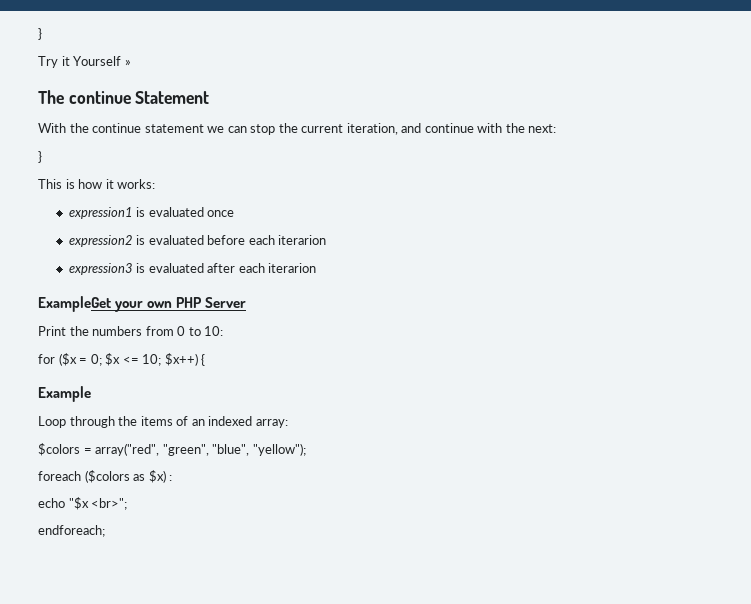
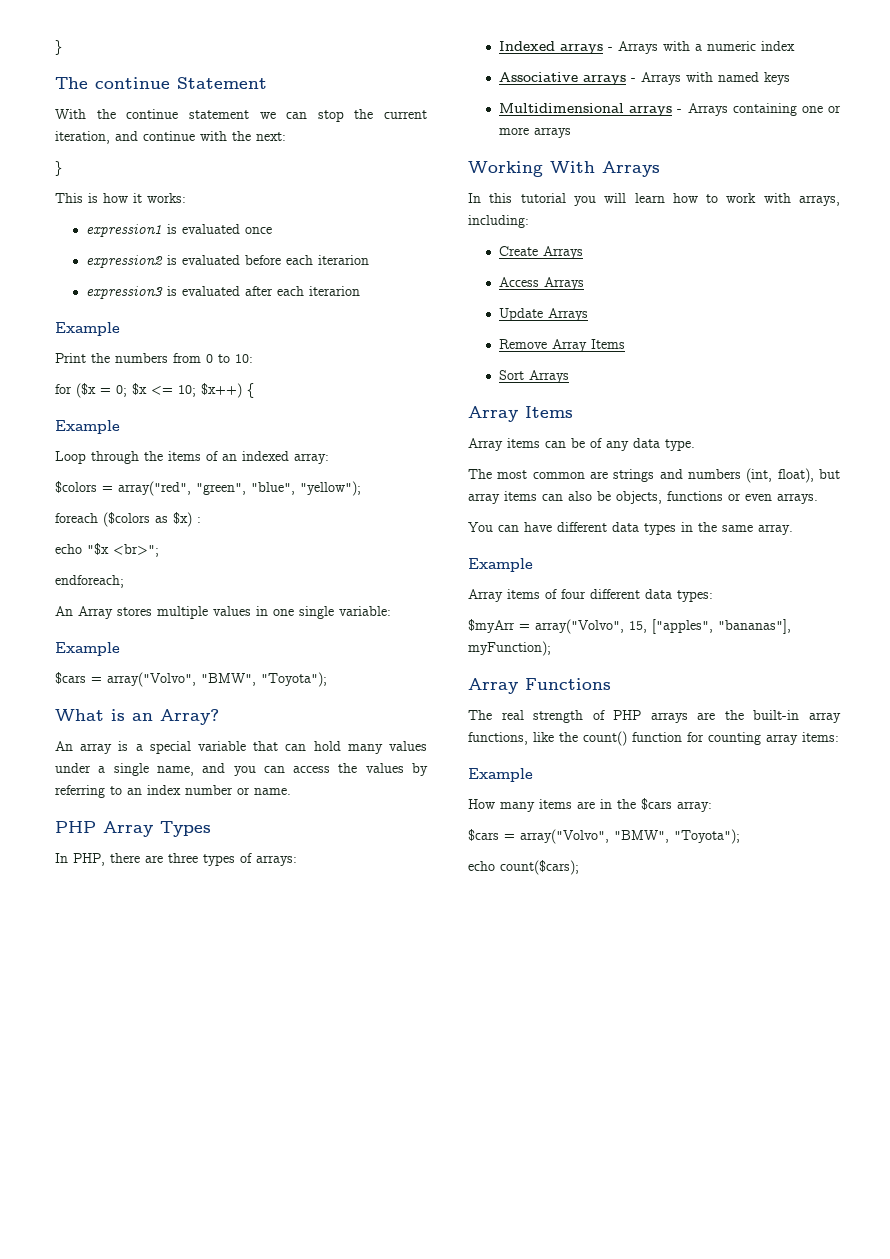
[38,28,42,40] [38,56,131,68] } // Try it Yourself » -> [55,40,62,55] }
[38,296,247,312] ExampleGet your own PHP Server -> [55,322,120,336] Example
(105, 531) none -> [55,606,391,619] [55,642,120,656] [55,672,327,687] [55,709,219,725] [55,741,427,754] [55,763,429,776] [55,785,291,798] [55,821,211,837] [55,853,297,866] [498,41,795,54] [498,72,790,85] [498,103,842,116] [498,127,571,138] [468,161,660,177] [468,193,840,206] [468,215,529,228] [498,246,583,259] [498,277,584,290] [498,308,588,321] [498,339,625,352] [498,370,569,383] [468,406,573,422] [468,438,695,451] [468,468,840,483] [468,491,818,504] [468,522,793,535] [468,558,533,572] [468,589,713,602] [468,619,791,634] [468,641,551,656] [468,678,611,694] [468,710,841,723] [468,731,839,746] [468,768,533,782] [468,798,712,812] [468,829,740,844] [468,860,579,875] // An Array stores multiple values in one single variable: // Example // $cars = array("Volvo", "BMW", "Toyota"); // What is an Array? // An array is a special variable that can hold many values under a single name, and you can access the values by referring to an index number or name. // PHP Array Types // In PHP, there are three types of arrays: // Indexed arrays - Arrays with a numeric index // Associative arrays - Arrays with named keys // Multidimensional arrays - Arrays containing one or more arrays // Working With Arrays // In this tutorial you will learn how to work with arrays, including: // Create Arrays // Access Arrays // Update Arrays // Remove Array Items // Sort Arrays // Array Items // Array items can be of any data type. // The most common are strings and numbers (int, float), but array items can also be objects, functions or even arrays. // You can have different data types in the same array. // Example // Array items of four different data types: // $myArr = array("Volvo", 15, ["apples", "bananas"], myFunction); // Array Functions // The real strength of PHP arrays are the built-in array functions, like the count() function for counting array items: // Example // How many items are in the $cars array: // $cars = array("Volvo", "BMW", "Toyota"); // echo count($cars);

